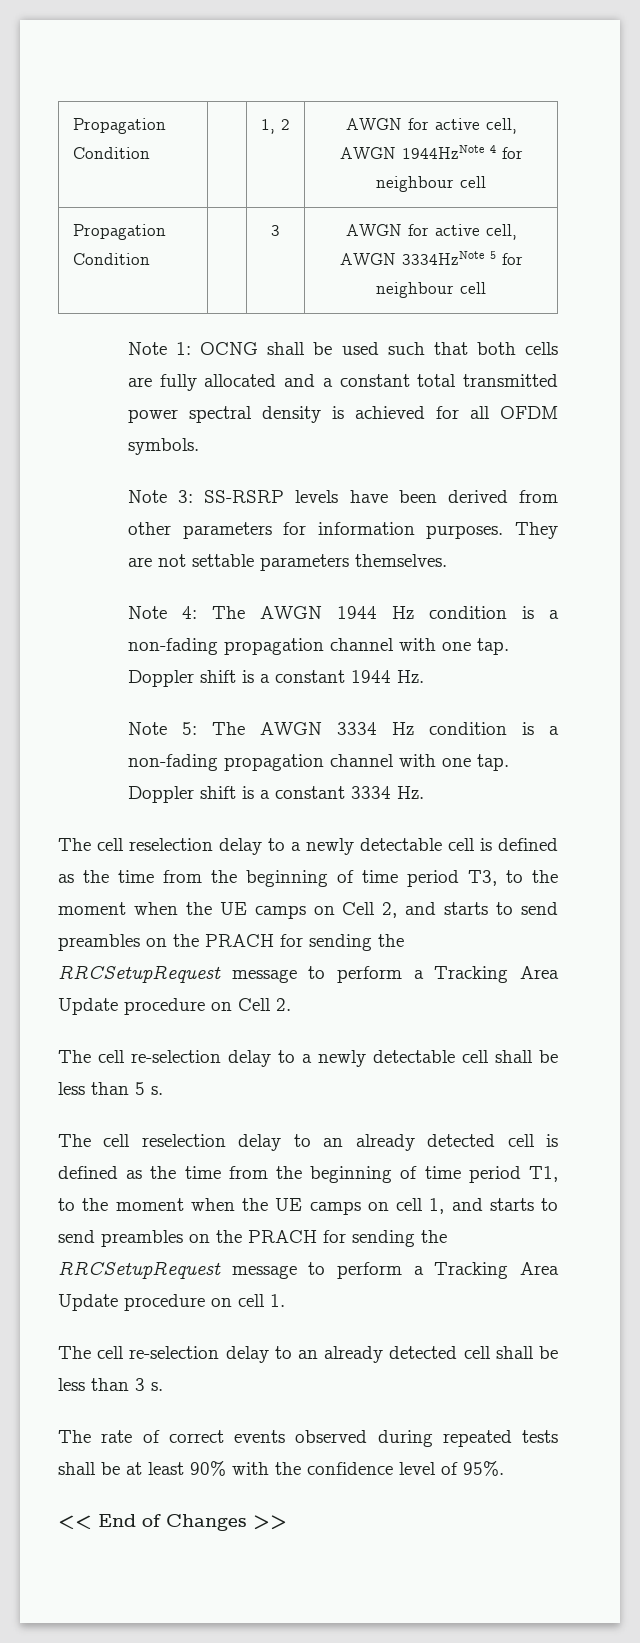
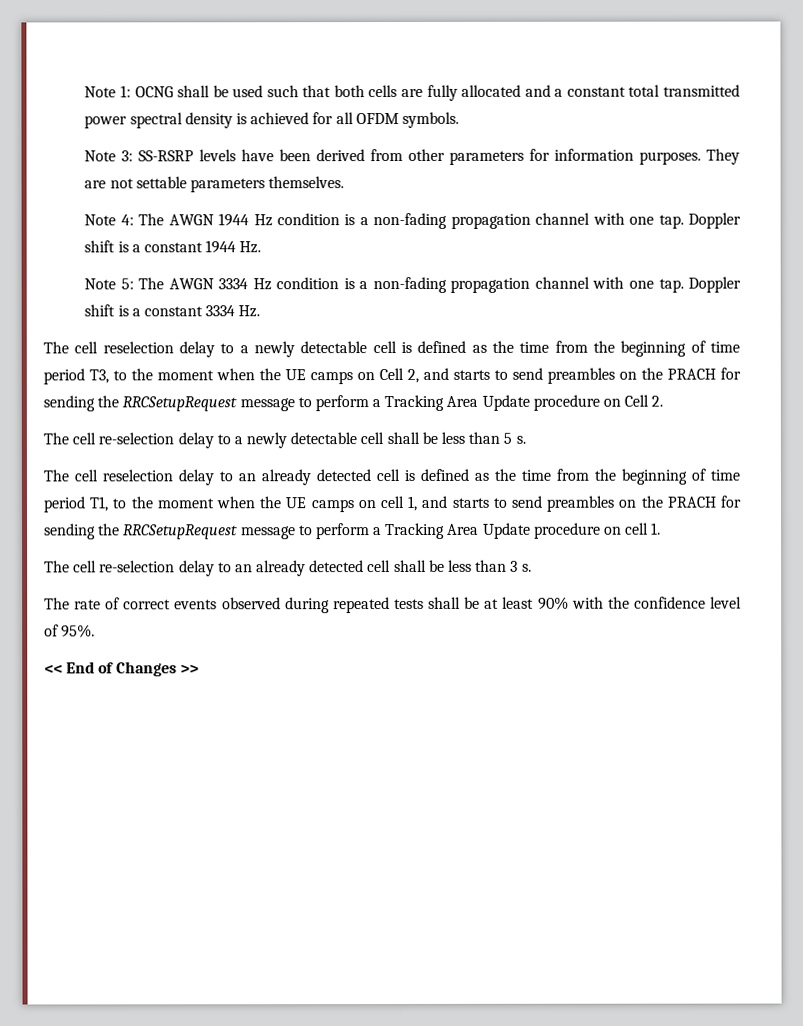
[72,118,166,134] [72,147,150,159] [261,119,290,134] [345,118,517,134] [339,145,523,159] [375,176,486,192] [72,224,166,240] [72,253,150,265] [271,225,280,236] [345,224,517,240] [339,251,523,265] [375,282,486,298] Propagation Condition | | 1, 2 | AWGN for active cell, AWGN 1944HzNote 4 for neighbour cell // Propagation Condition | | 3 | AWGN for active cell, AWGN 3334HzNote 5 for neighbour cell // -> (84, 92) none

